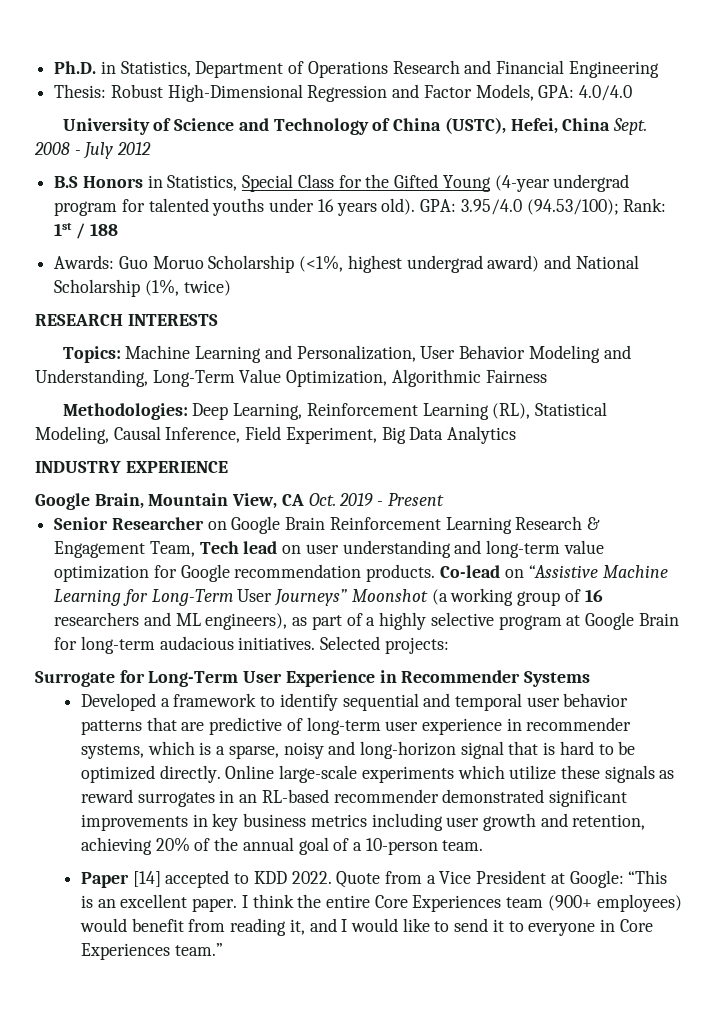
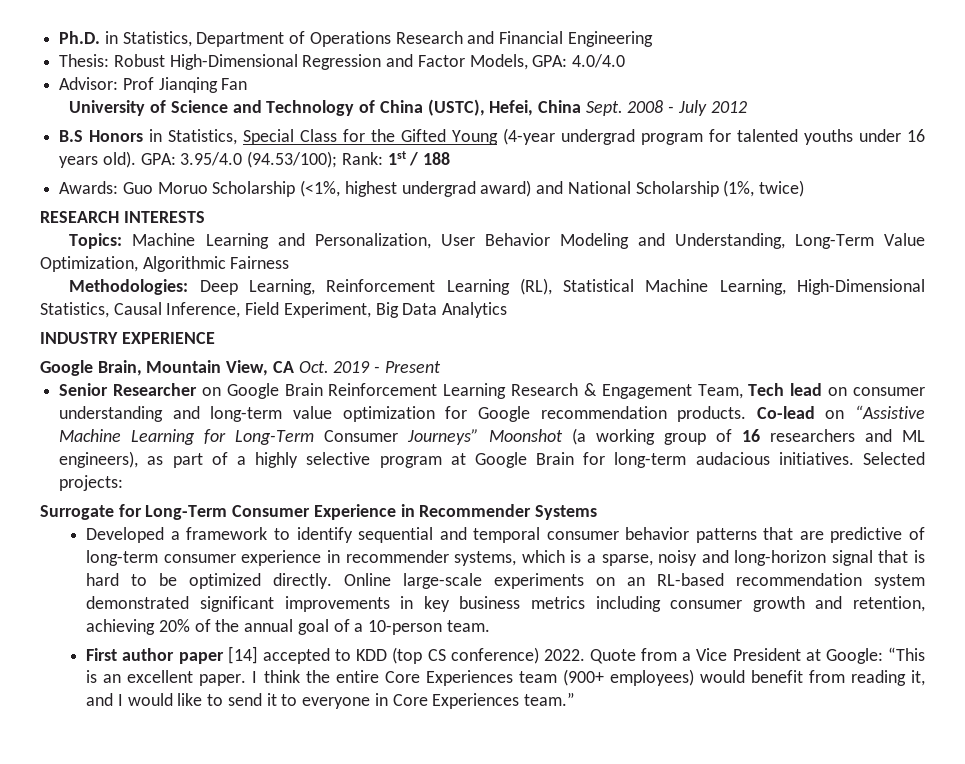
(633, 93) none -> [59,77,248,93] // Advisor: Prof Jianqing Fan
[35,426,109,444] Modeling, -> [645,279,926,295] [40,302,109,318] Machine Learning, High-Dimensional Statistics,
[305,544,339,554] user -> [852,387,925,396] consumer
[237,589,273,602] User -> [324,430,399,442] Consumer
[243,671,283,683] User -> [232,505,311,517] Consumer
[526,697,560,707] user -> [546,531,619,540] consumer
[385,721,419,731] user -> [163,554,236,563] consumer
[457,765,675,783] [80,789,439,807] which utilize these signals as reward surrogates in an RL-based recommender -> [596,573,925,589] on an RL-based recommendation system
[446,817,480,827] user -> [670,600,743,609] consumer
[80,872,129,888] Paper -> [86,648,224,664] First author paper
(287, 877) none -> [392,647,539,664] (top CS conference)

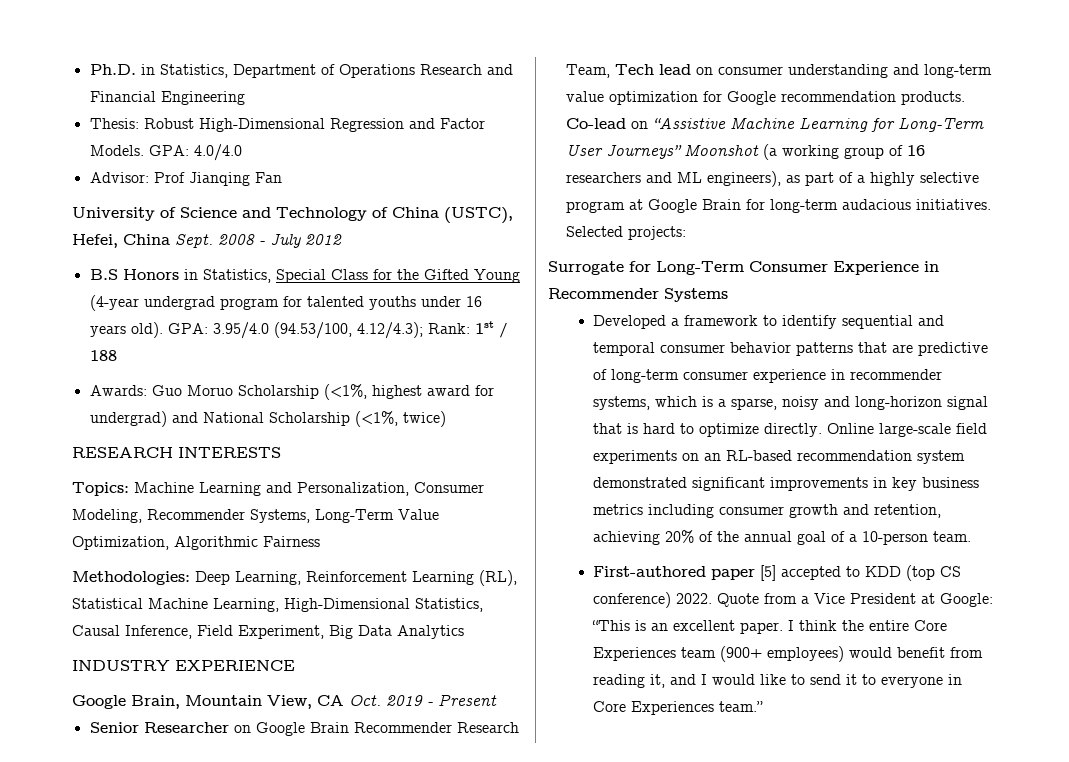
[469,54,528,70] Models, -> [89,145,144,156] Models.
[247,151,338,168] (94.53/100); -> [273,322,423,339] (94.53/100, 4.12/4.3);
[401,180,532,197] undergrad award) -> [426,385,494,396] [89,411,167,427] award for undergrad)
[723,180,755,197] (1%, -> [354,411,398,427] (<1%,
[440,233,785,249] User Behavior Modeling and Understanding, -> [414,482,484,493] [72,509,310,523] Consumer Modeling, Recommender Systems,
[328,383,692,399] Reinforcement Learning Research & Engagement -> [353,722,519,733] Recommender Research
[324,430,399,442] Consumer -> [565,144,603,156] User
[159,573,262,589] be optimized -> [699,423,760,437] optimize
(483, 581) none -> [956,423,988,434] field
[86,646,258,664] First author paper [14] -> [593,565,777,581] First-authored paper [5]

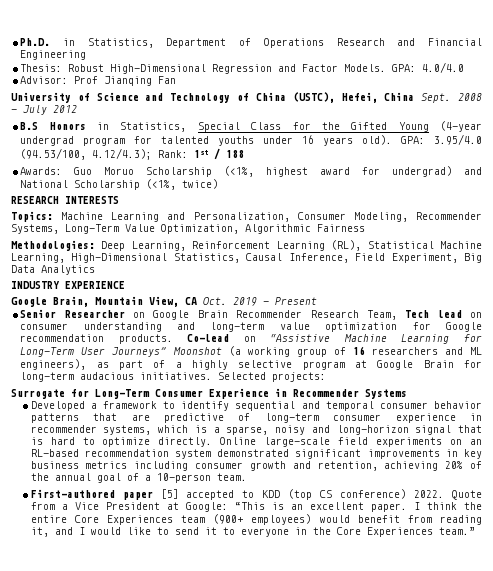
(963, 679) none -> [312,527,331,535] the

